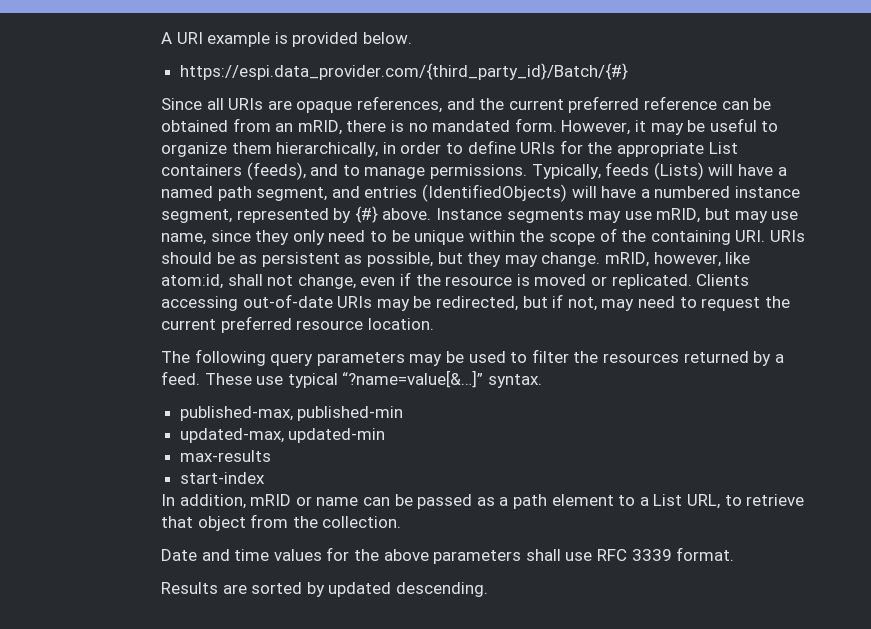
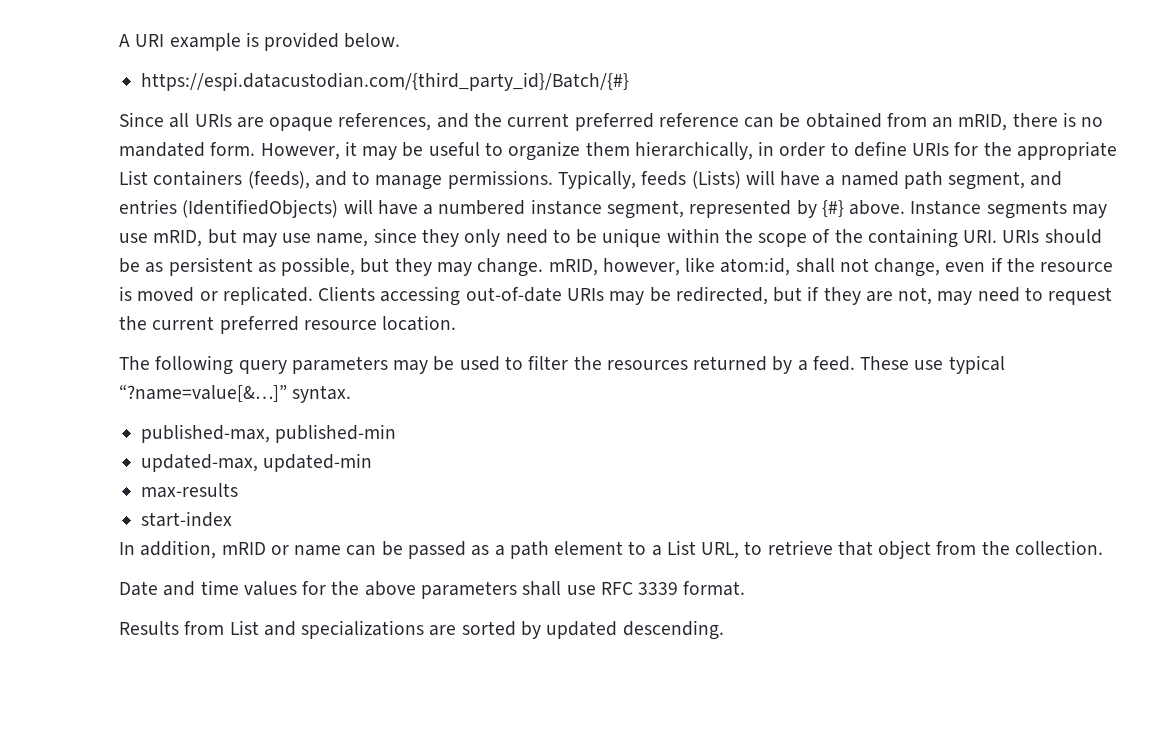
[179,63,628,80] https://espi.data_provider.com/{third_party_id}/Batch/{#} -> [140,72,629,91] https://espi.datacustodian.com/{third_party_id}/Batch/{#}
(564, 301) none -> [823,287,893,305] they are
(219, 588) none -> [184,620,425,639] from List and specializations

